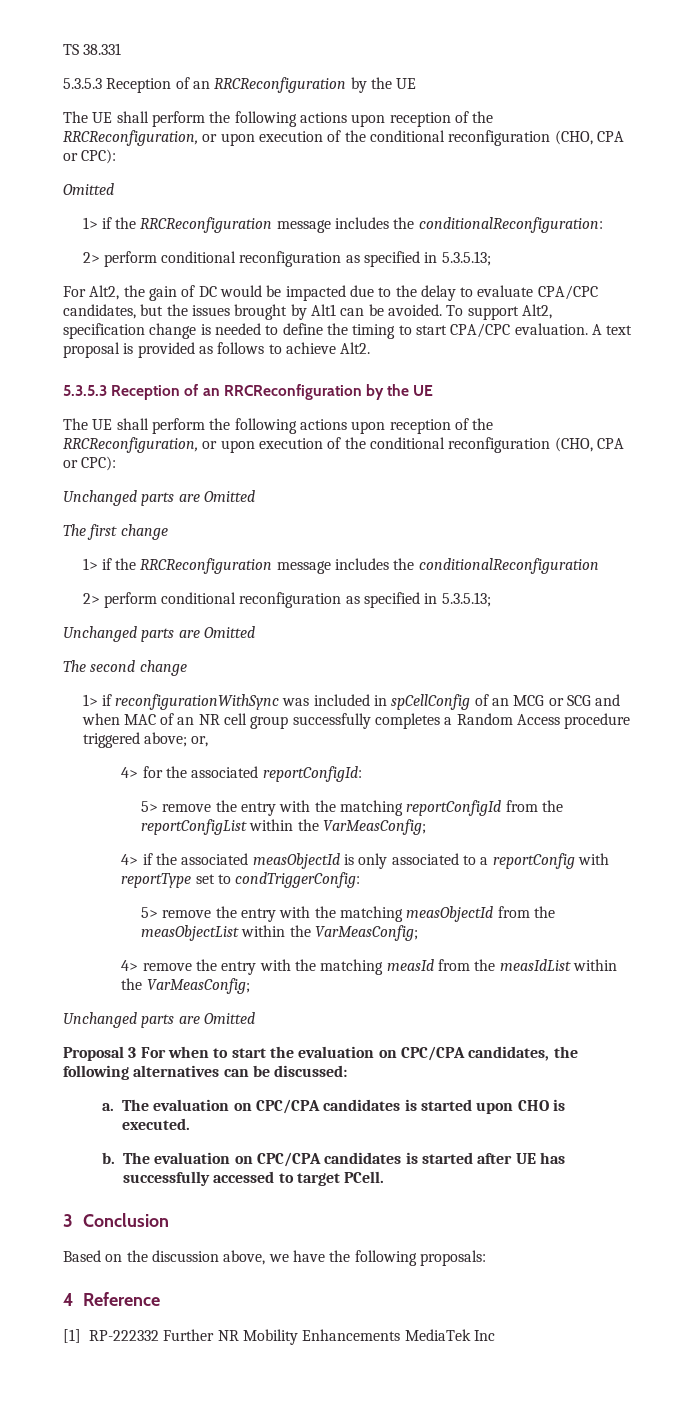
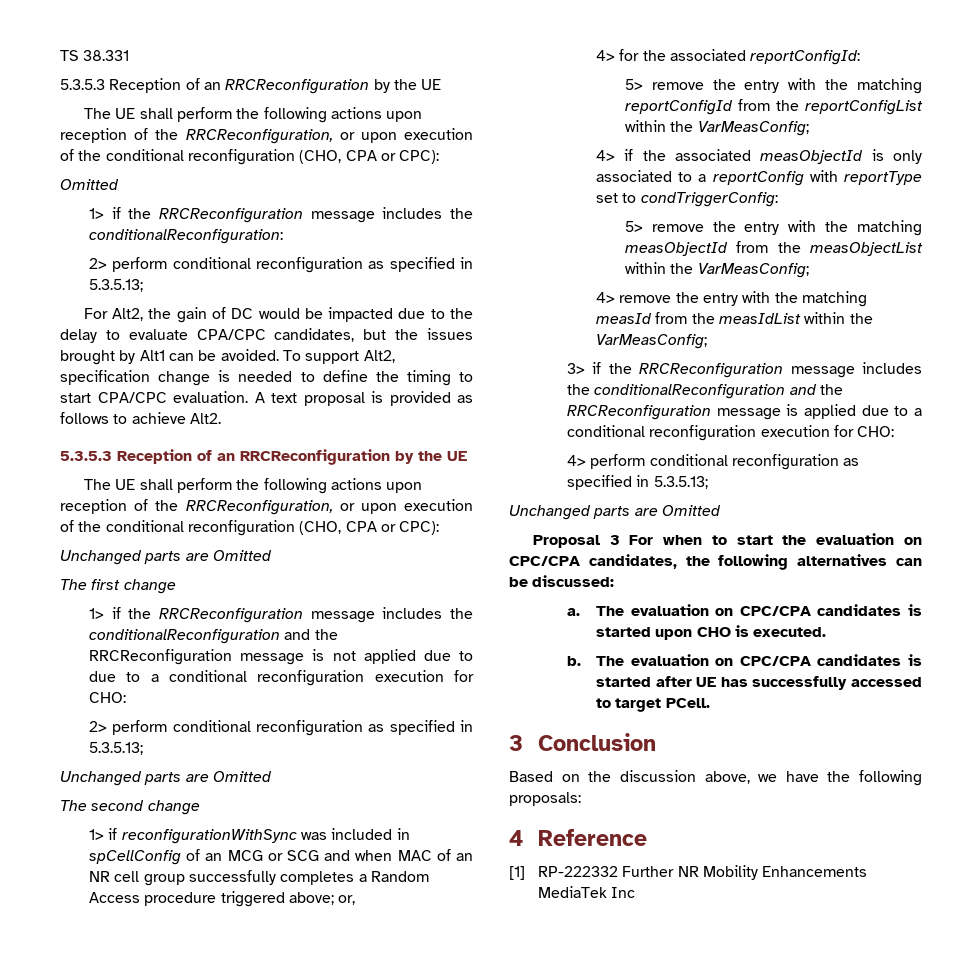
(599, 566) none -> [284,629,338,640] [88,649,473,665] [88,670,474,686] [88,692,126,703] and the RRCReconfiguration message is not applied due to due to a conditional reconfiguration execution for CHO:
(250, 986) none -> [566,362,923,378] [566,384,843,399] [566,404,922,420] [566,425,895,441] [566,454,860,470] [566,475,708,490] // 3> if the RRCReconfiguration message includes the conditionalReconfiguration and the RRCReconfiguration message is applied due to a conditional reconfiguration execution for CHO: // 4> perform conditional reconfiguration as specified in 5.3.5.13;

